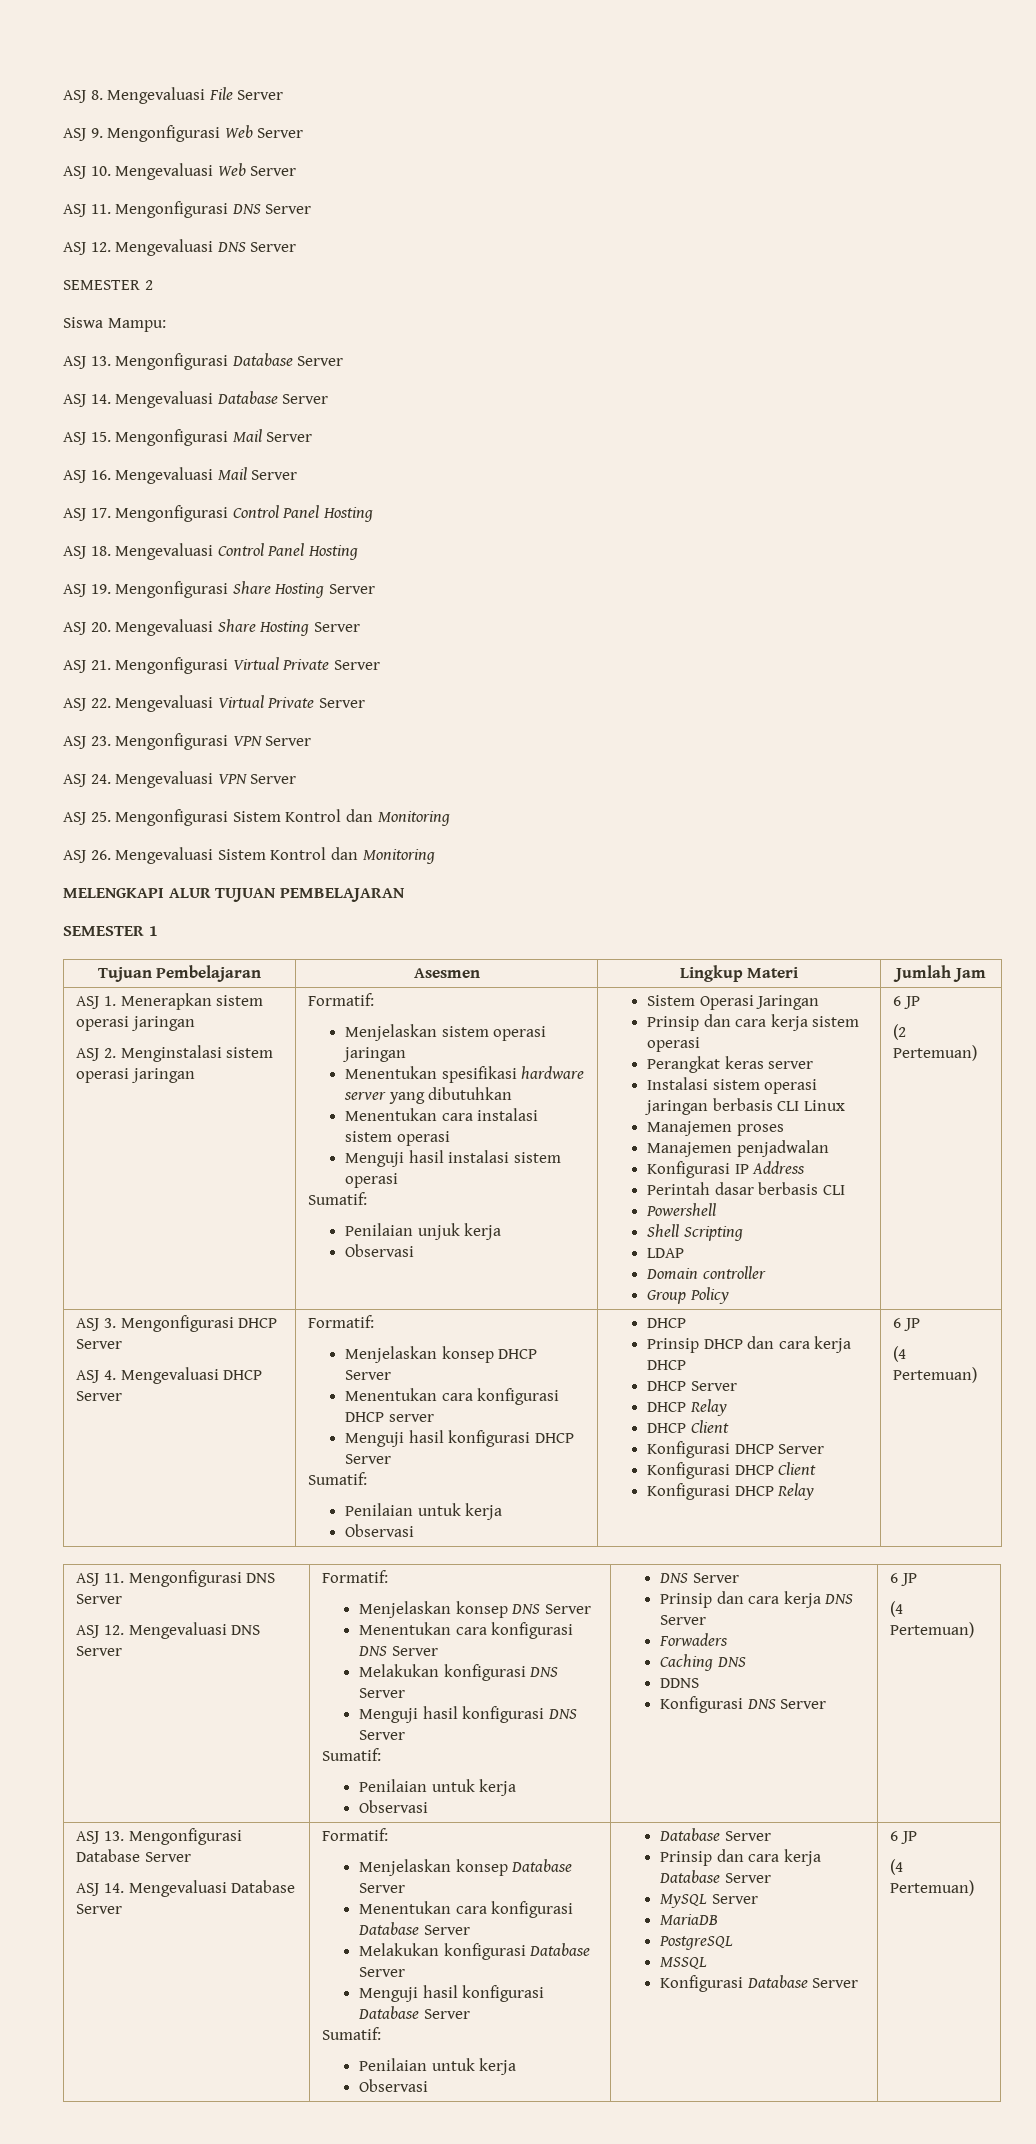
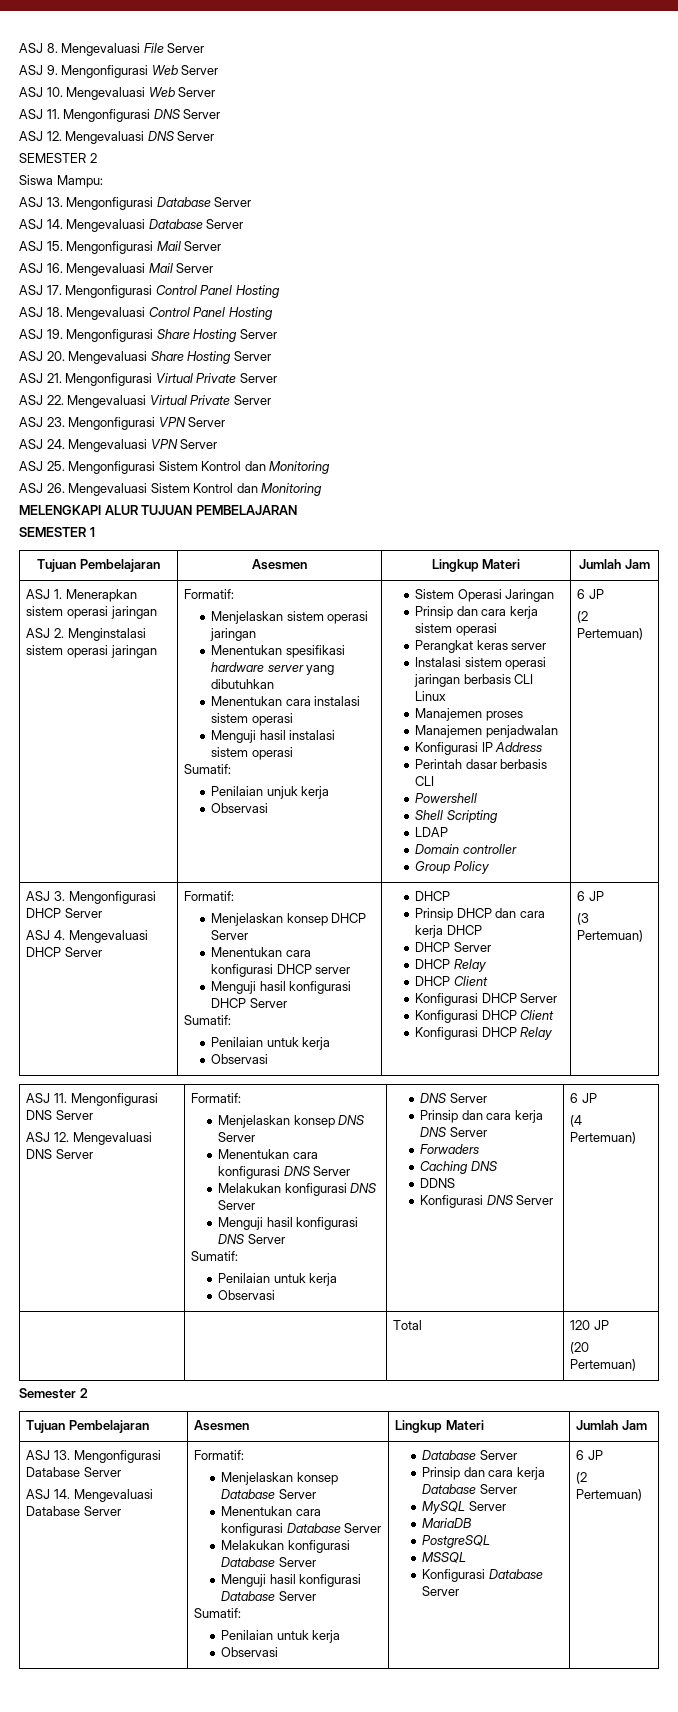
[893,1346,907,1362] (4 -> [577,913,590,925] (3
(975, 1630) none -> [393,1320,423,1330] [570,1320,609,1330] [570,1342,590,1354] [570,1359,637,1371] [19,1388,88,1399] [26,1420,149,1433] [194,1420,250,1431] [395,1420,484,1433] [576,1420,647,1430] // | | Total | 120 JP // (20 Pertemuan) // Semester 2 // Tujuan Pembelajaran | Asesmen | Lingkup Materi | Jumlah Jam
[890,1859,904,1875] (4 -> [576,1472,588,1484] (2

